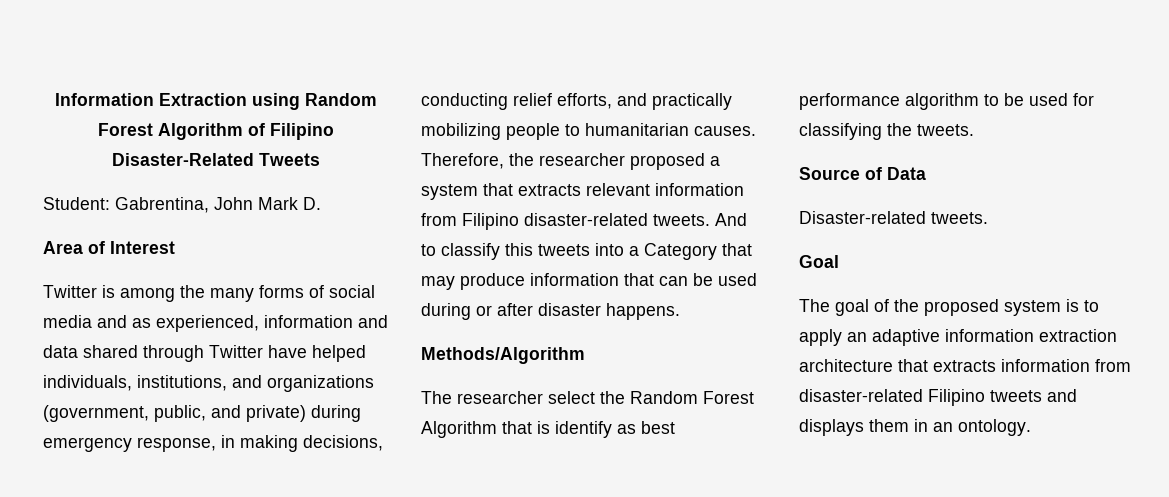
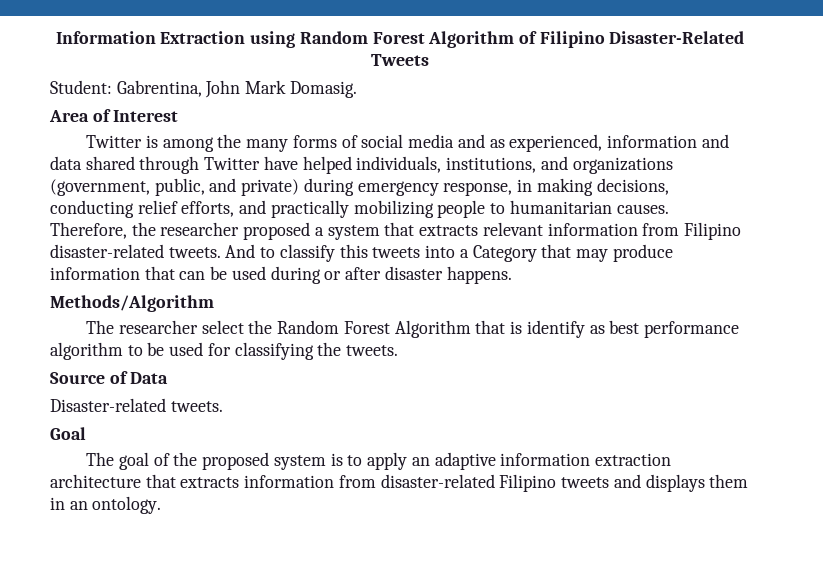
[303,197,321,210] D. -> [289,81,357,98] Domasig.

